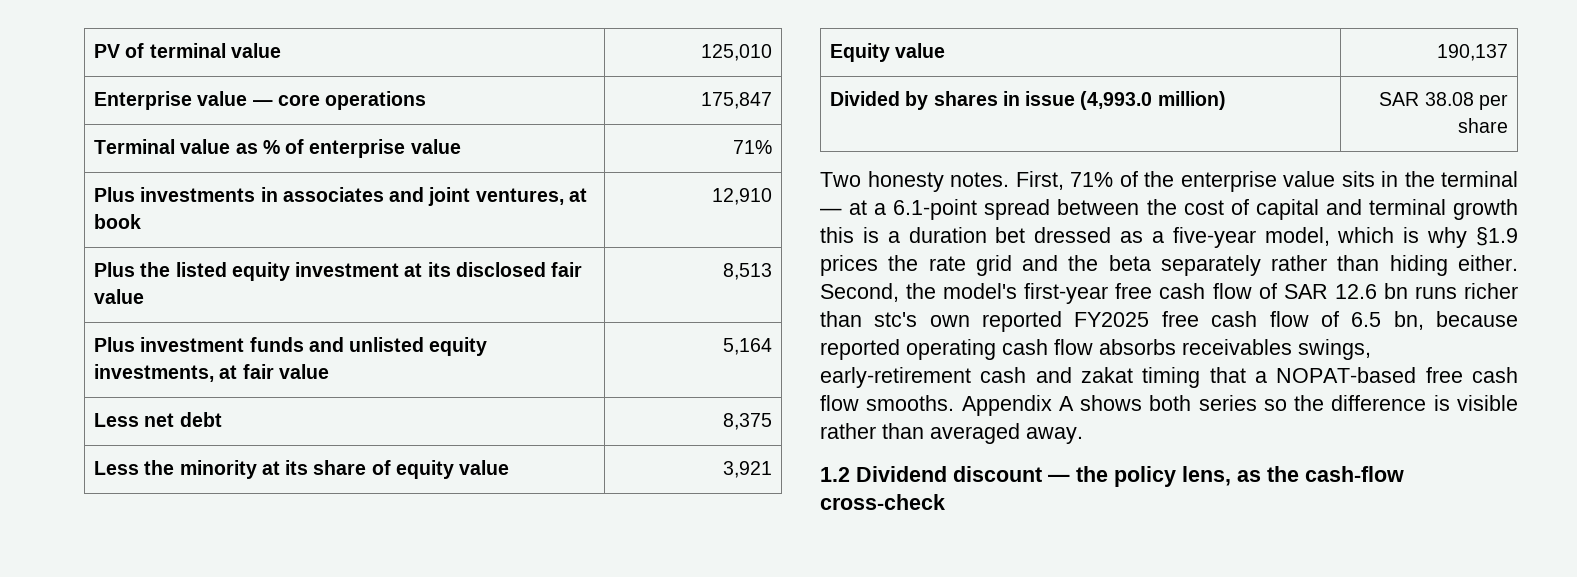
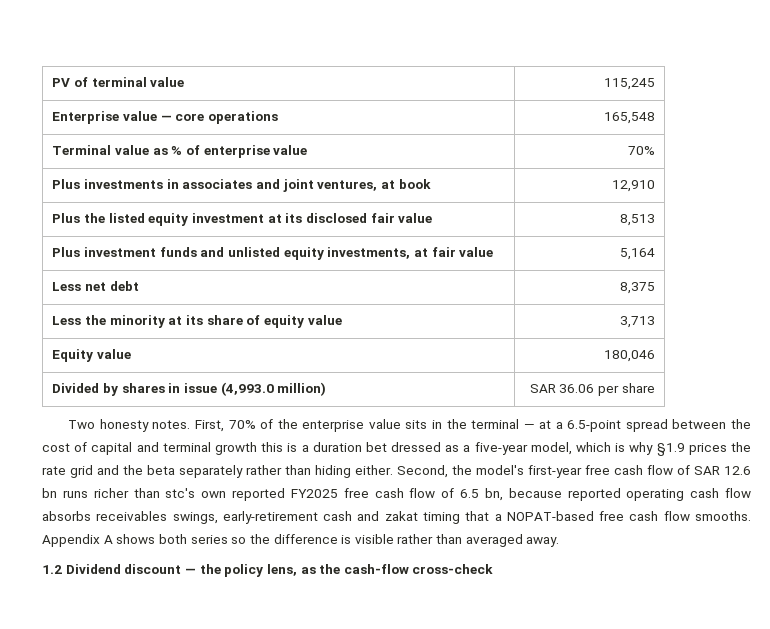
[700,44,772,61] 125,010 -> [603,78,655,90] 115,245
[700,92,772,109] 175,847 -> [603,112,655,124] 165,548
[732,140,772,154] 71% -> [627,146,655,155] 70%
[722,461,772,478] 3,921 -> [619,316,655,328] 3,713
[1436,44,1508,61] 190,137 -> [603,350,655,362] 180,046
[1424,92,1474,106] 38.08 -> [559,384,595,393] 36.06
[1070,172,1113,187] 71% -> [228,420,256,429] 70%
[893,199,978,220] 6.1-point -> [567,420,622,432] 6.5-point

